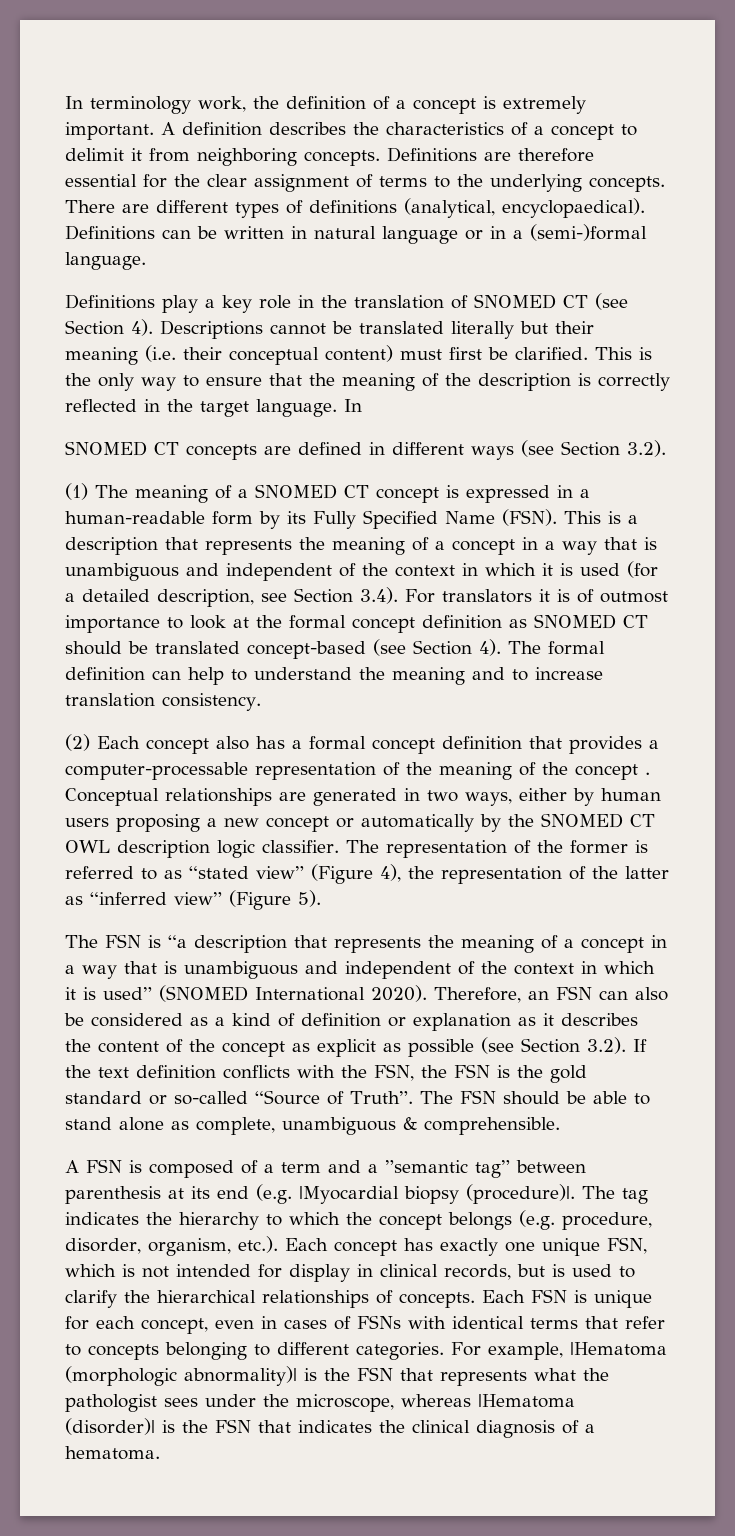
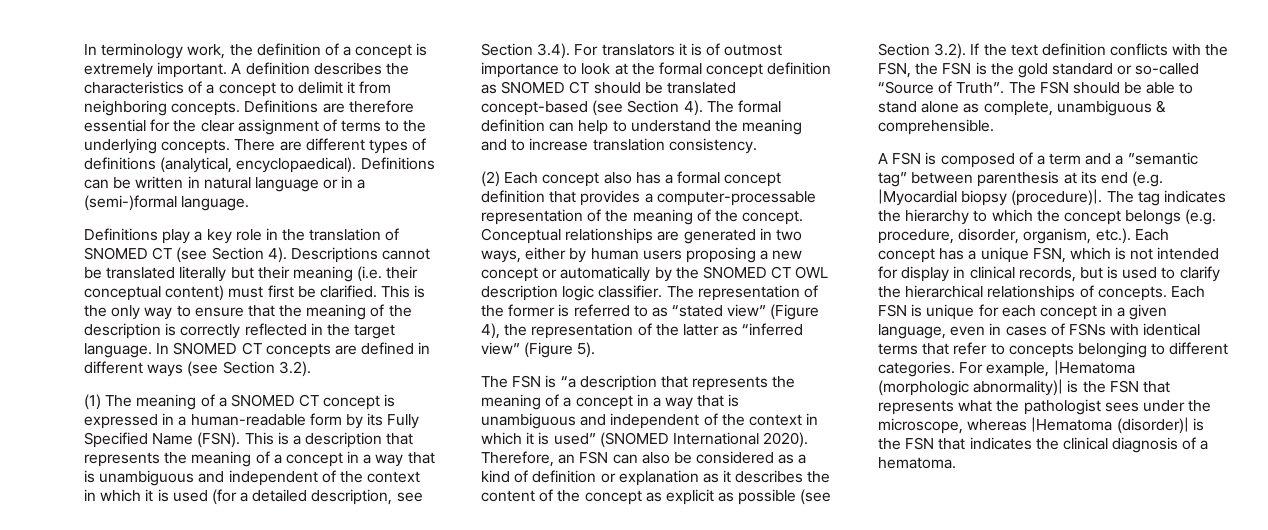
(362, 405) // -> (170, 348) none
[575,764,650,780] concept . -> [742,210,804,225] concept.
[439,1238,535,1256] exactly one -> [968,250,977,260] a
[141,1318,208,1334] concept, -> [1039,304,1168,320] [878,324,946,339] concept in a given language,

